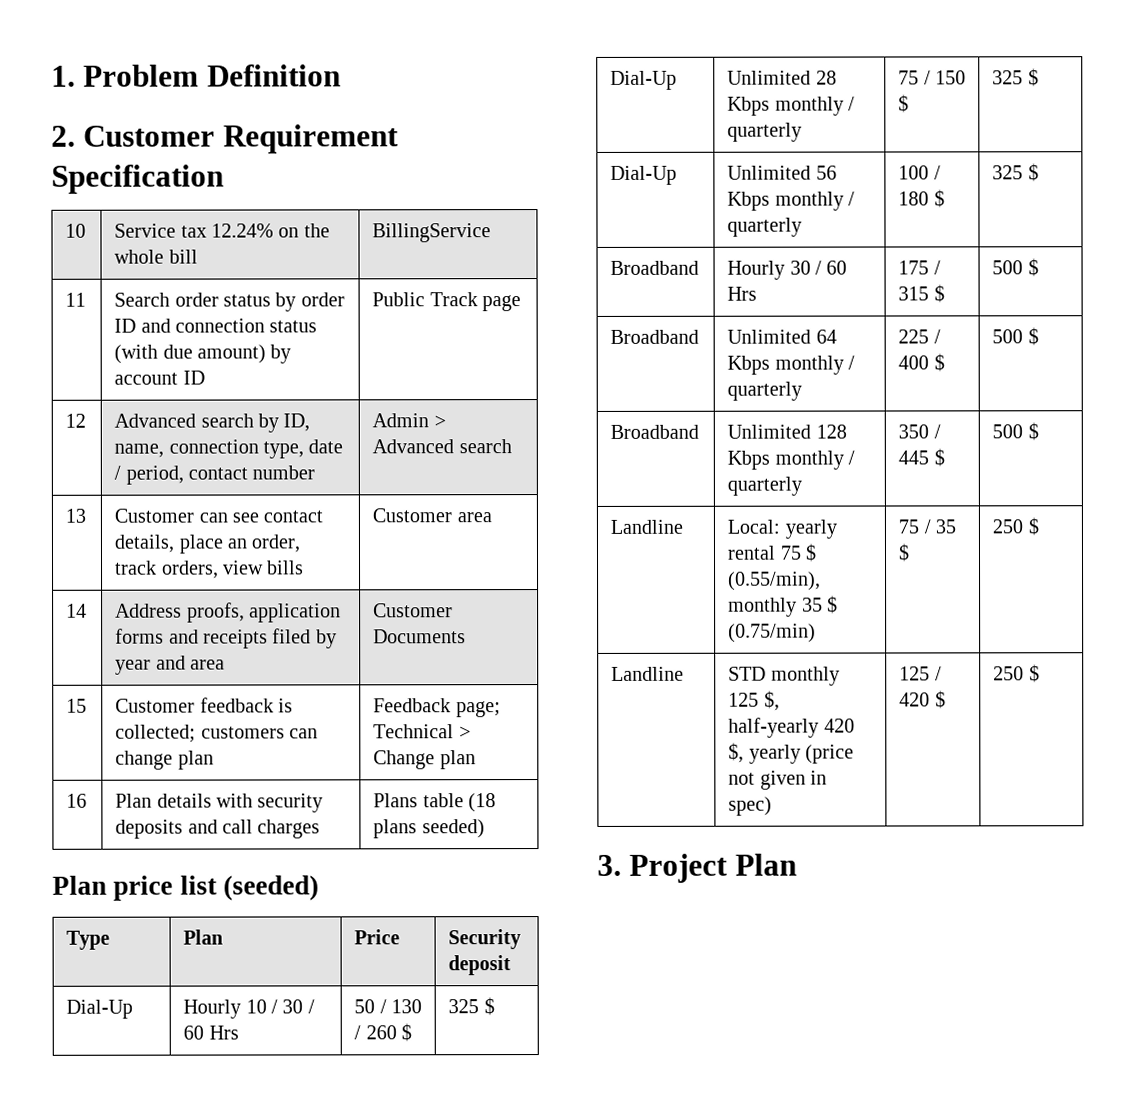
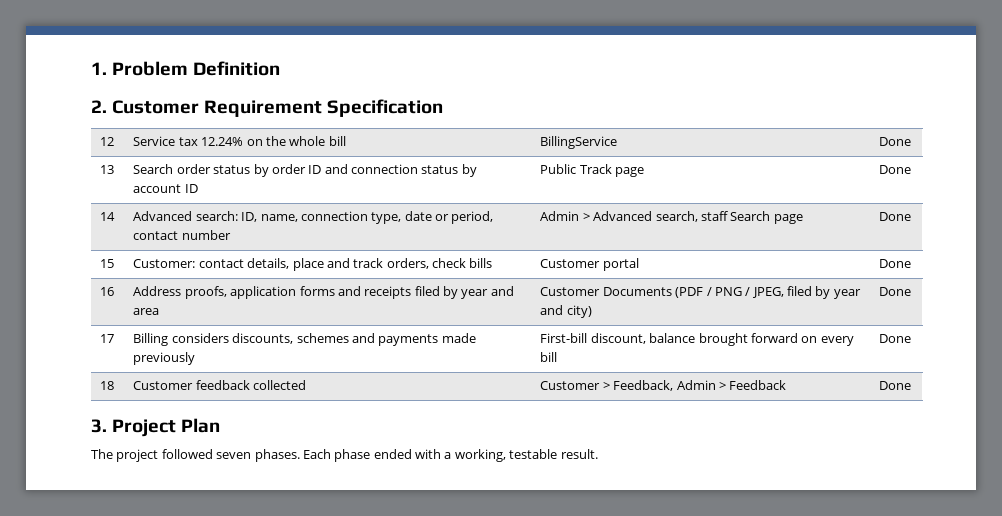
[65,223,87,238] 10 -> [100,137,115,146] 12
[65,292,87,307] // 11 -> [879,137,912,146] [100,165,115,174] | Done // 13
[114,344,266,364] (with due amount) -> (459, 169) none
[65,413,87,428] [114,413,279,433] // 12 | Advanced search by -> [879,165,912,174] [100,212,116,221] [133,211,238,221] | Done // 14 | Advanced search:
[114,465,122,480] / -> [435,214,450,221] or
[458,439,512,454] [65,508,87,523] [114,508,259,523] search // 13 | Customer can see -> [655,211,803,224] [879,212,912,221] [100,259,115,268] [133,259,196,268] search, staff Search page | Done // 15 | Customer:
[226,534,301,553] an order, -> [326,258,350,268] and
[222,560,264,575] view -> [432,258,467,268] check
[456,512,492,523] [66,603,88,618] area // 14 -> [602,258,639,271] [879,259,912,268] [100,287,115,296] portal | Done // 16
[66,698,88,713] [115,697,293,713] [115,724,318,743] [115,750,214,770] [373,698,501,718] [373,724,471,739] [373,750,476,770] [66,793,88,808] [115,793,324,813] [115,819,321,839] [373,793,496,813] [373,819,485,839] [52,875,319,901] [66,930,111,950] [183,929,224,945] [354,929,401,945] [448,929,522,950] [448,955,512,976] [66,999,134,1019] [183,999,315,1019] [183,1025,239,1040] [354,999,422,1014] [354,1023,412,1042] [448,997,495,1016] [610,70,678,90] [727,70,837,85] [727,96,855,116] [727,122,803,142] [898,70,966,85] [898,94,910,113] [992,68,1039,87] [610,165,678,185] [727,165,837,180] [727,191,855,211] [727,217,803,237] [898,165,941,180] [898,189,945,208] [992,163,1039,182] [610,260,700,275] [727,260,848,280] [727,286,758,301] [898,260,941,275] [898,284,945,303] [992,258,1039,277] [610,329,700,344] [727,329,837,344] [727,355,855,375] [727,381,803,401] [898,329,941,344] [898,353,945,372] [992,327,1039,346] [610,424,700,439] [727,424,847,439] [727,450,855,470] [727,476,803,496] [898,424,941,439] [898,448,945,467] [992,422,1039,441] [610,519,684,534] [727,519,837,539] [727,543,817,562] [728,571,822,591] [728,595,838,617] [728,623,817,643] [898,519,956,534] [898,543,911,562] [992,517,1039,536] [611,666,685,681] [728,666,840,686] [728,690,780,711] [728,717,855,738] [728,742,854,764] [728,770,827,790] [728,796,773,816] [899,666,942,681] [899,690,946,709] [993,664,1040,683] [597,853,797,883] // 15 | Customer feedback is collected; customers can change plan | Feedback page; Technical > Change plan // 16 | Plan details with security deposits and call charges | Plans table (18 plans seeded) // Plan price list (seeded) // Type | Plan | Price | Security deposit // Dial-Up | Hourly 10 / 30 / 60 Hrs | 50 / 130 / 260 $ | 325 $ // Dial-Up | Unlimited 28 Kbps monthly / quarterly | 75 / 150 $ | 325 $ // Dial-Up | Unlimited 56 Kbps monthly / quarterly | 100 / 180 $ | 325 $ // Broadband | Hourly 30 / 60 Hrs | 175 / 315 $ | 500 $ // Broadband | Unlimited 64 Kbps monthly / quarterly | 225 / 400 $ | 500 $ // Broadband | Unlimited 128 Kbps monthly / quarterly | 350 / 445 $ | 500 $ // Landline | Local: yearly rental 75 $ (0.55/min), monthly 35 $ (0.75/min) | 75 / 35 $ | 250 $ // Landline | STD monthly 125 $, half-yearly 420 $, yearly (price not given in spec) | 125 / 420 $ | 250 $ // 3. Project Plan -> [675,286,861,299] [540,305,592,318] [879,287,912,296] [100,334,115,343] [133,333,476,346] [133,352,196,365] [540,333,854,346] [540,352,558,362] [879,334,912,343] [100,381,115,390] [133,380,307,390] [540,380,787,391] [879,381,912,390] [91,418,221,437] [91,449,598,462] (PDF / PNG / JPEG, filed by year and city) | Done // 17 | Billing considers discounts, schemes and payments made previously | First-bill discount, balance brought forward on every bill | Done // 18 | Customer feedback collected | Customer > Feedback, Admin > Feedback | Done // 3. Project Plan // The project followed seven phases. Each phase ended with a working, testable result.

